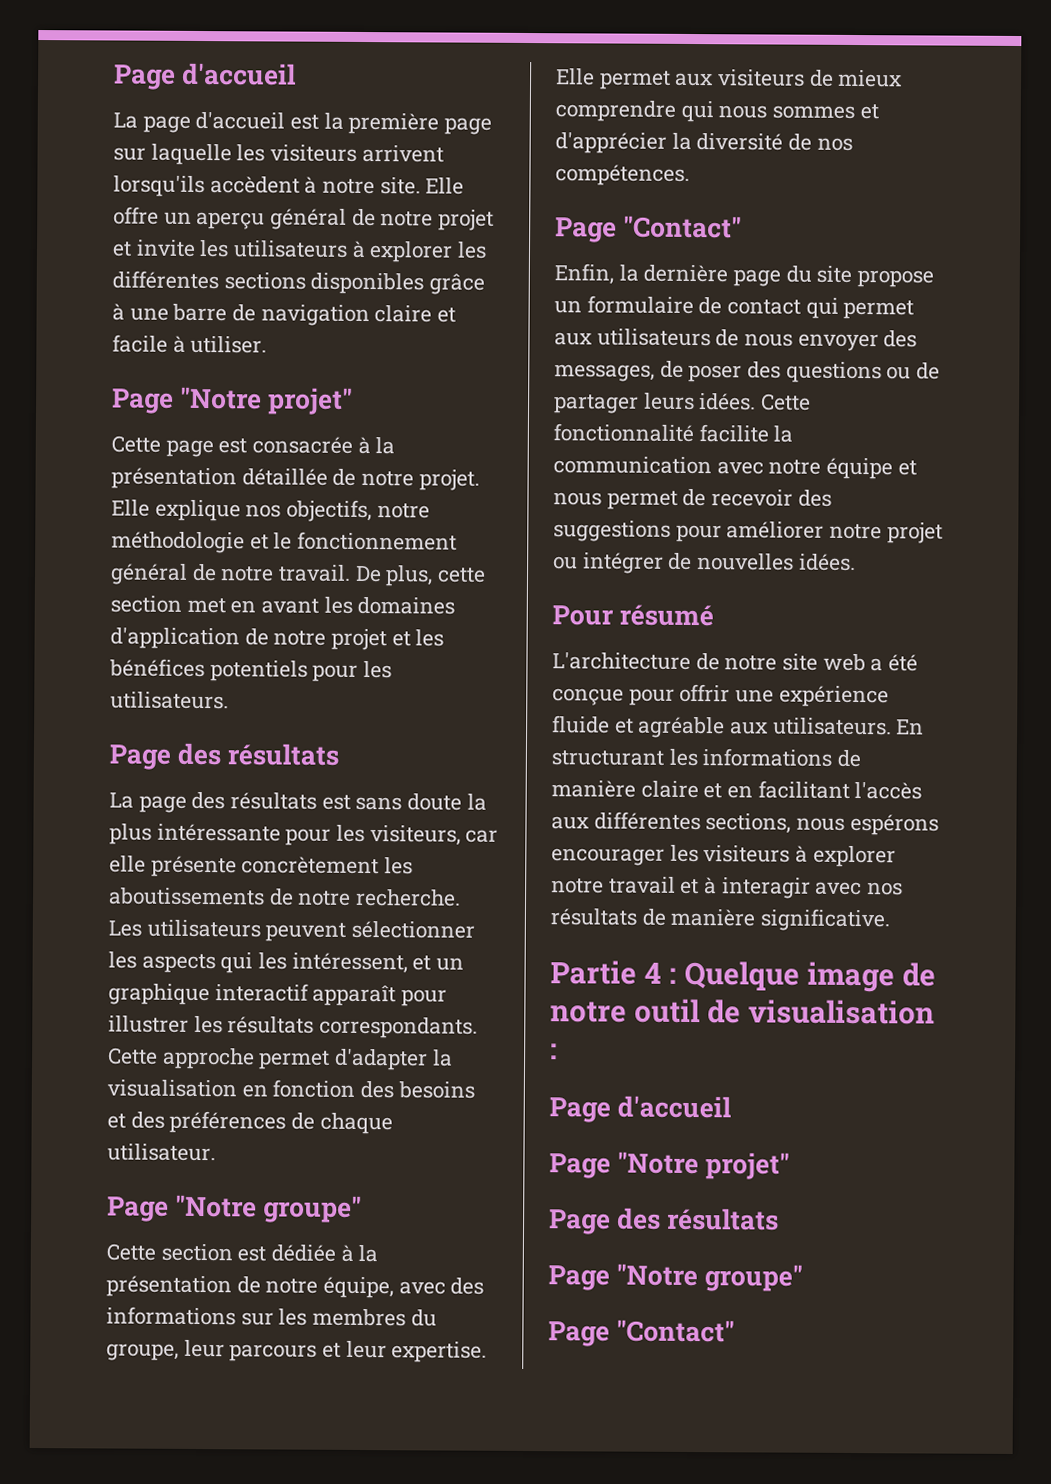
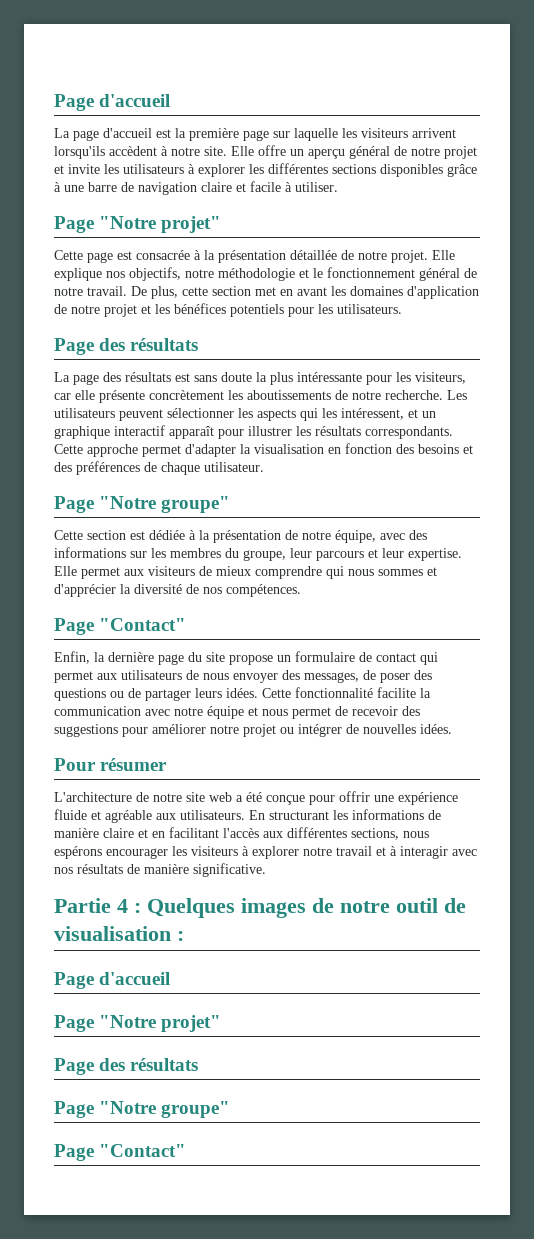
[619,604,715,627] résumé -> [100,758,168,771] résumer
[683,960,895,993] Quelque image -> [147,898,306,918] Quelques images

